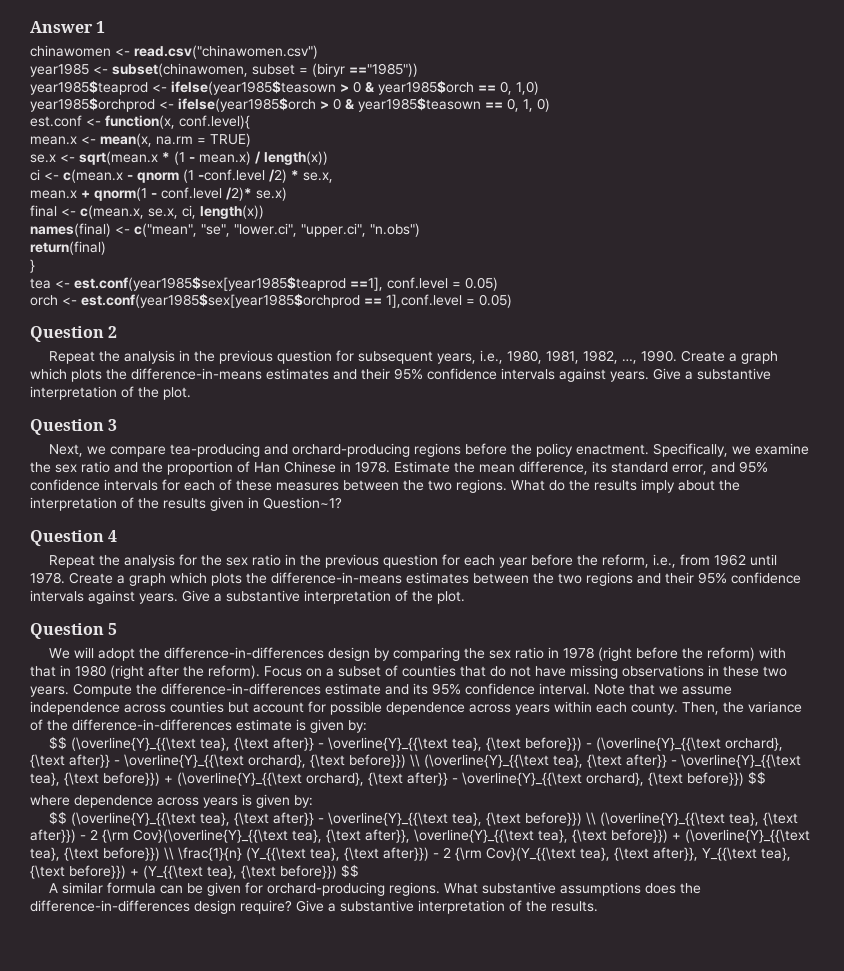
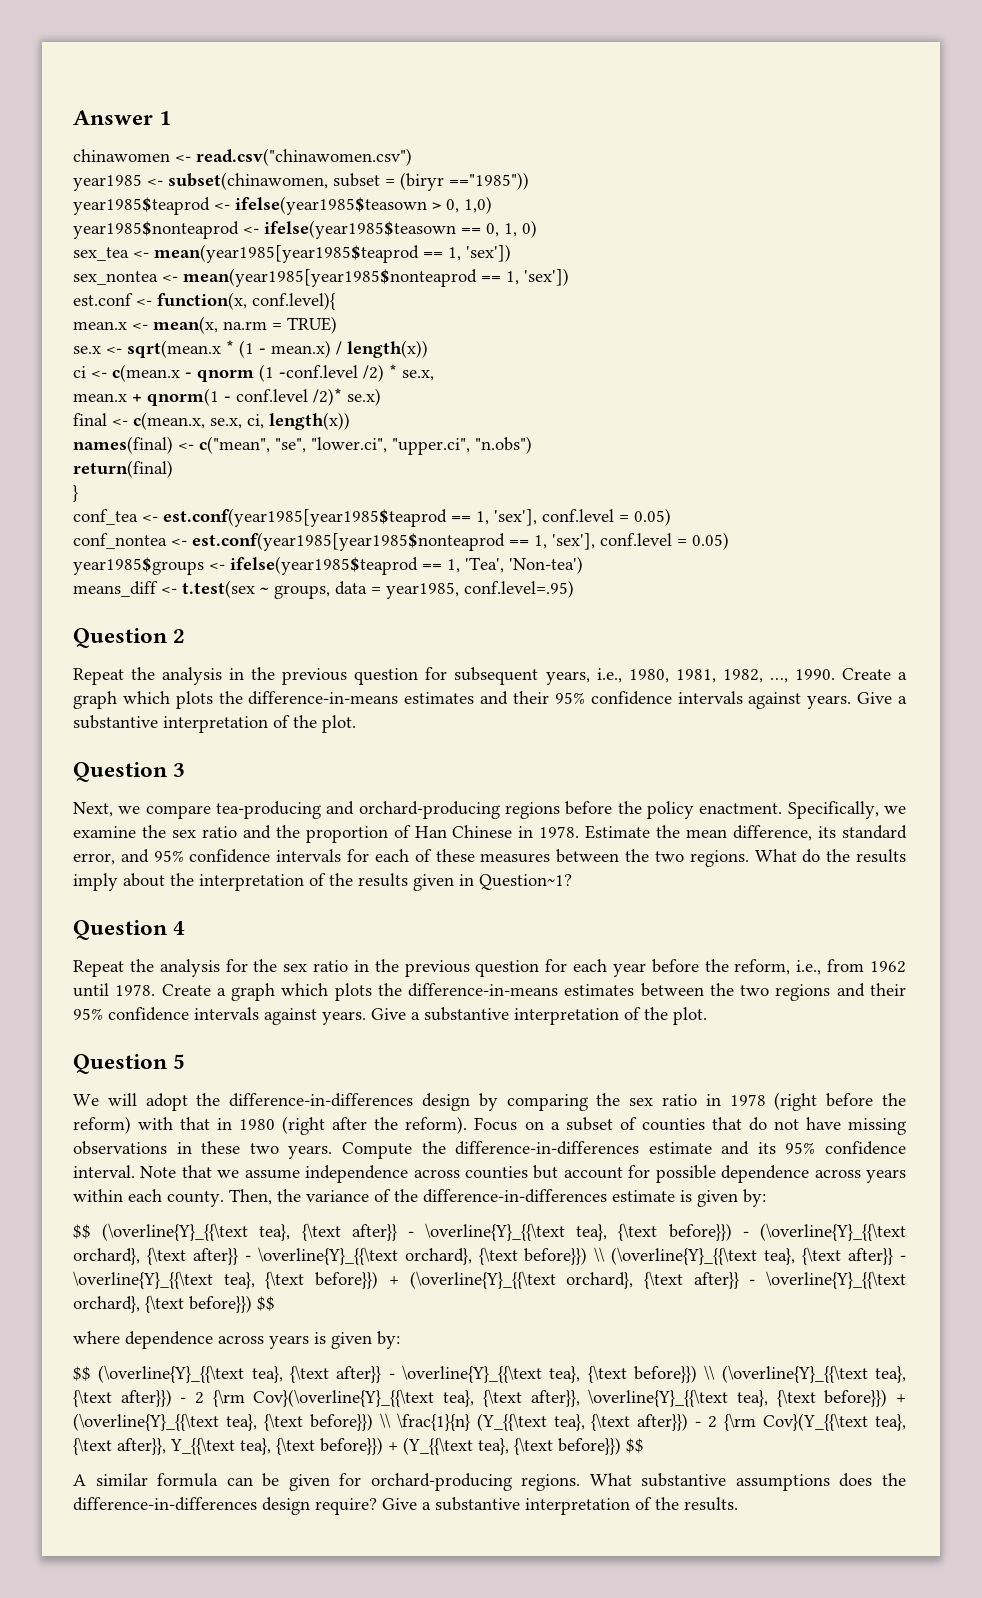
[353,80,539,95] [30,97,550,112] 0 & year1985$orch == 0, 1,0) // year1985$orchprod <- ifelse(year1985$orch > 0 & year1985$teasown == 0, 1, 0) -> [446,196,492,214] [73,220,537,239] [73,244,511,263] [73,268,569,287] 0, 1,0) // year1985$nonteaprod <- ifelse(year1985$teasown == 0, 1, 0) // sex_tea <- mean(year1985[year1985$teaprod == 1, 'sex']) // sex_nontea <- mean(year1985[year1985$nonteaprod == 1, 'sex'])
[30,276,498,291] [30,293,512,308] tea <- est.conf(year1985$sex[year1985$teaprod ==1], conf.level = 0.05) // orch <- est.conf(year1985$sex[year1985$orchprod == 1],conf.level = 0.05) -> [73,508,671,527] [73,532,729,551] [73,556,583,575] [73,580,574,599] conf_tea <- est.conf(year1985[year1985$teaprod == 1, 'sex'], conf.level = 0.05) // conf_nontea <- est.conf(year1985[year1985$nonteaprod == 1, 'sex'], conf.level = 0.05) // year1985$groups <- ifelse(year1985$teaprod == 1, 'Tea', 'Non-tea') // means_diff <- t.test(sex ~ groups, data = year1985, conf.level=.95)

